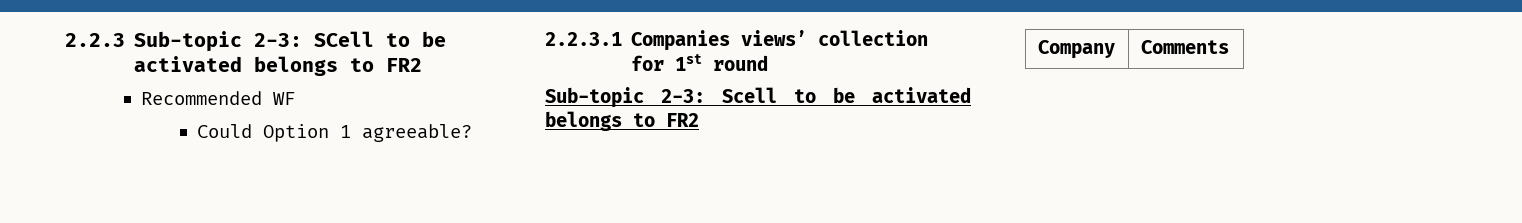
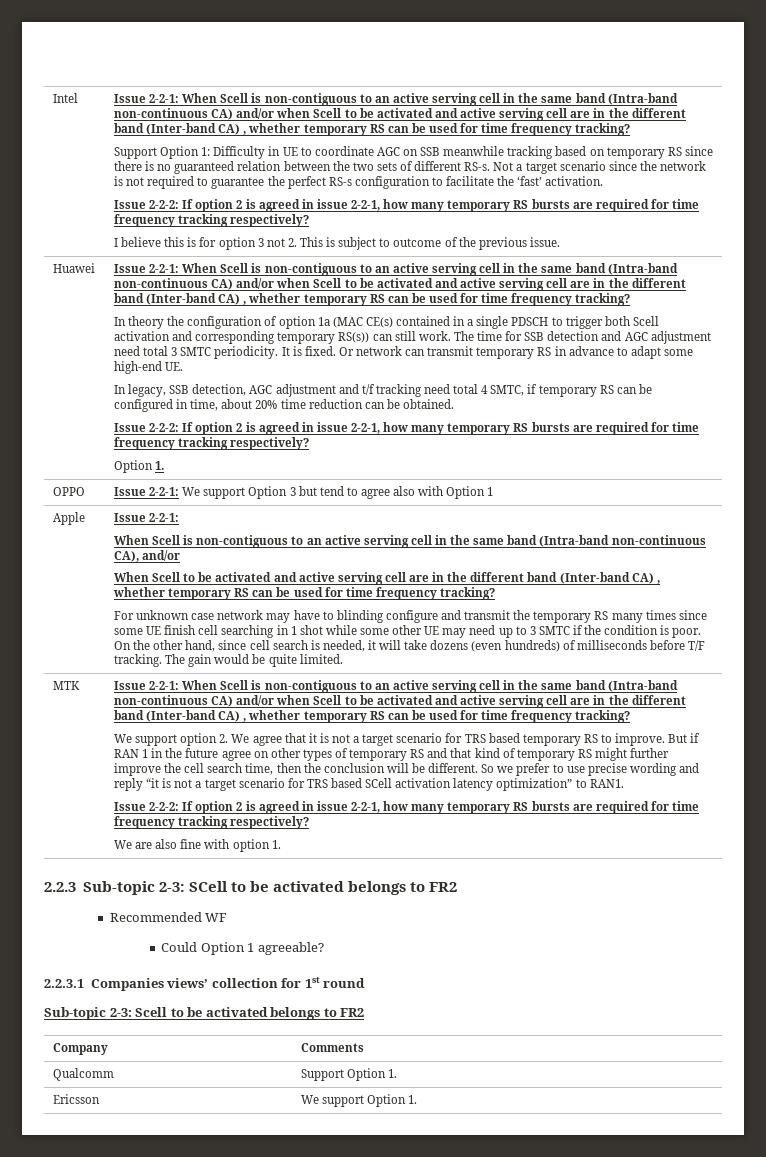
(65, 40) none -> [53,93,79,103] [114,93,678,106] [114,108,686,121] [114,123,631,136] [114,146,713,159] [114,161,706,174] [114,176,604,189] [114,199,699,212] [114,214,310,227] [114,237,560,250] [53,263,96,273] [114,263,678,276] [114,278,686,291] [114,293,631,306] [114,316,659,329] [114,331,711,344] [114,346,693,359] [114,361,184,374] [114,384,652,397] [114,399,454,412] [114,422,699,435] [114,437,310,450] [114,460,165,473] [53,487,86,496] [114,486,494,499] [53,512,86,525] [114,513,180,522] [114,535,706,548] [114,550,181,562] [114,572,660,585] [113,587,495,600] [114,610,707,623] [114,625,702,638] [114,640,705,652] [114,654,343,667] [53,681,81,690] [114,680,678,693] [114,695,686,708] [114,710,631,723] [114,733,701,746] [114,748,670,761] [114,763,699,776] [114,778,624,791] [114,801,699,814] [114,816,310,829] [114,839,281,852] Intel | Issue 2-2-1: When Scell is non-contiguous to an active serving cell in the same band (Intra-band non-continuous CA) and/or when Scell to be activated and active serving cell are in the different band (Inter-band CA) , whether temporary RS can be used for time frequency tracking? // Support Option 1: Difficulty in UE to coordinate AGC on SSB meanwhile tracking based on temporary RS since there is no guaranteed relation between the two sets of different RS-s. Not a target scenario since the network is not required to guarantee the perfect RS-s configuration to facilitate the ‘fast’ activation. // Issue 2-2-2: If option 2 is agreed in issue 2-2-1, how many temporary RS bursts are required for time frequency tracking respectively? // I believe this is for option 3 not 2. This is subject to outcome of the previous issue. // Huawei | Issue 2-2-1: When Scell is non-contiguous to an active serving cell in the same band (Intra-band non-continuous CA) and/or when Scell to be activated and active serving cell are in the different band (Inter-band CA) , whether temporary RS can be used for time frequency tracking? // In theory the configuration of option 1a (MAC CE(s) contained in a single PDSCH to trigger both Scell activation and corresponding temporary RS(s)) can still work. The time for SSB detection and AGC adjustment need total 3 SMTC periodicity. It is fixed. Or network can transmit temporary RS in advance to adapt some high-end UE. // In legacy, SSB detection, AGC adjustment and t/f tracking need total 4 SMTC, if temporary RS can be configured in time, about 20% time reduction can be obtained. // Issue 2-2-2: If option 2 is agreed in issue 2-2-1, how many temporary RS bursts are required for time frequency tracking respectively? // Option 1. // OPPO | Issue 2-2-1: We support Option 3 but tend to agree also with Option 1 // Apple | Issue 2-2-1: // When Scell is non-contiguous to an active serving cell in the same band (Intra-band non-continuous CA), and/or // When Scell to be activated and active serving cell are in the different band (Inter-band CA) , whether temporary RS can be used for time frequency tracking? // For unknown case network may have to blinding configure and transmit the temporary RS many times since some UE finish cell searching in 1 shot while some other UE may need up to 3 SMTC if the condition is poor. On the other hand, since cell search is needed, it will take dozens (even hundreds) of milliseconds before T/F tracking. The gain would be quite limited. // MTK | Issue 2-2-1: When Scell is non-contiguous to an active serving cell in the same band (Intra-band non-continuous CA) and/or when Scell to be activated and active serving cell are in the different band (Inter-band CA) , whether temporary RS can be used for time frequency tracking? // We support option 2. We agree that it is not a target scenario for TRS based temporary RS to improve. But if RAN 1 in the future agree on other types of temporary RS and that kind of temporary RS might further improve the cell search time, then the conclusion will be different. So we prefer to use precise wording and reply “it is not a target scenario for TRS based SCell activation latency optimization” to RAN1. // Issue 2-2-2: If option 2 is agreed in issue 2-2-1, how many temporary RS bursts are required for time frequency tracking respectively? // We are also fine with option 1. //
(1229, 47) none -> [53,1068,115,1081] [301,1068,398,1081] [53,1094,101,1104] [301,1094,418,1107] // Qualcomm | Support Option 1. // Ericsson | We support Option 1.

